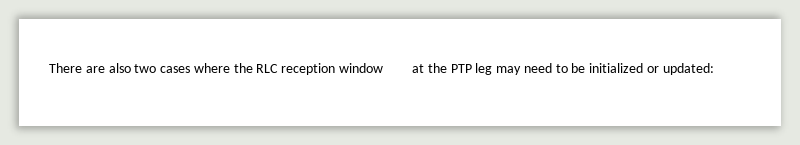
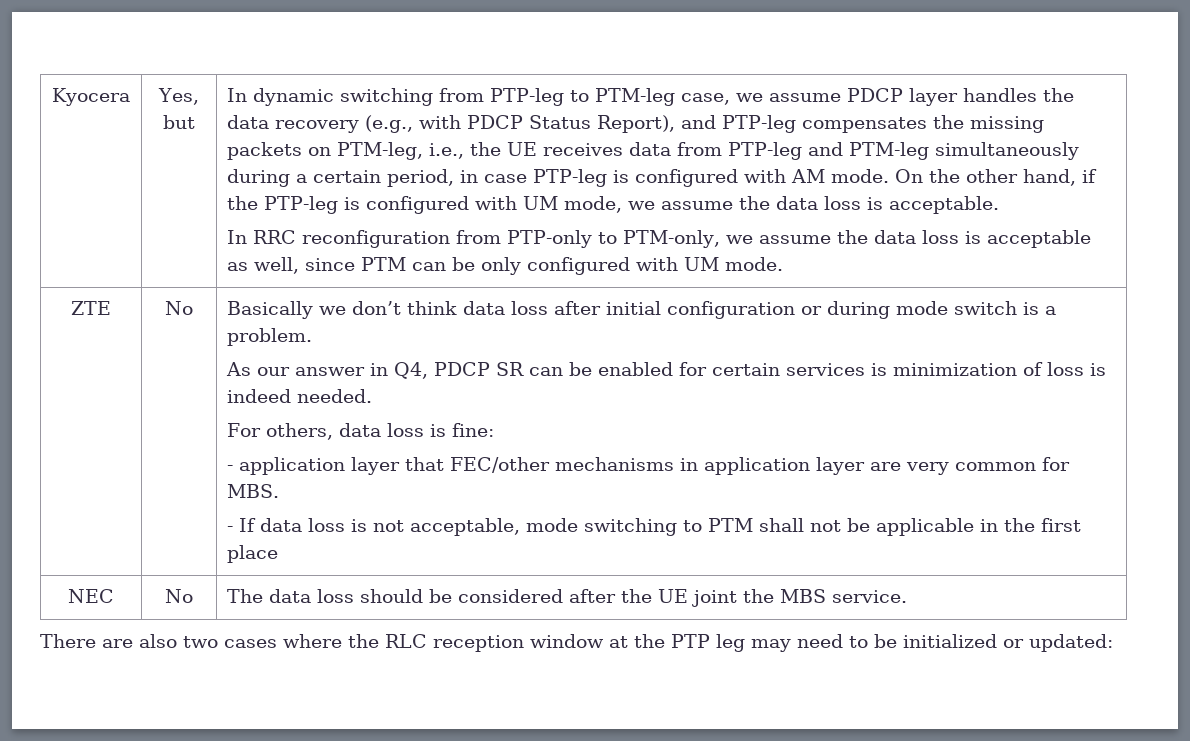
(49, 68) none -> [52,88,131,106] [158,88,200,105] [163,115,195,129] [227,88,1075,106] [227,115,1045,133] [227,142,1080,160] [227,169,1098,187] [227,196,1000,214] [227,230,1092,248] [227,257,784,275] [71,301,111,315] [165,301,193,315] [227,301,1057,319] [227,328,313,346] [226,362,1107,379] [227,389,373,403] [227,423,495,440] [227,457,1071,475] [227,484,280,498] [227,518,1082,536] [227,545,279,563] [68,589,114,603] [165,589,193,603] [227,589,908,607] Kyocera | Yes, but | In dynamic switching from PTP-leg to PTM-leg case, we assume PDCP layer handles the data recovery (e.g., with PDCP Status Report), and PTP-leg compensates the missing packets on PTM-leg, i.e., the UE receives data from PTP-leg and PTM-leg simultaneously during a certain period, in case PTP-leg is configured with AM mode. On the other hand, if the PTP-leg is configured with UM mode, we assume the data loss is acceptable. // In RRC reconfiguration from PTP-only to PTM-only, we assume the data loss is acceptable as well, since PTM can be only configured with UM mode. // ZTE | No | Basically we don’t think data loss after initial configuration or during mode switch is a problem. // As our answer in Q4, PDCP SR can be enabled for certain services is minimization of loss is indeed needed. // For others, data loss is fine: // - application layer that FEC/other mechanisms in application layer are very common for MBS. // - If data loss is not acceptable, mode switching to PTM shall not be applicable in the first place // NEC | No | The data loss should be considered after the UE joint the MBS service. //

